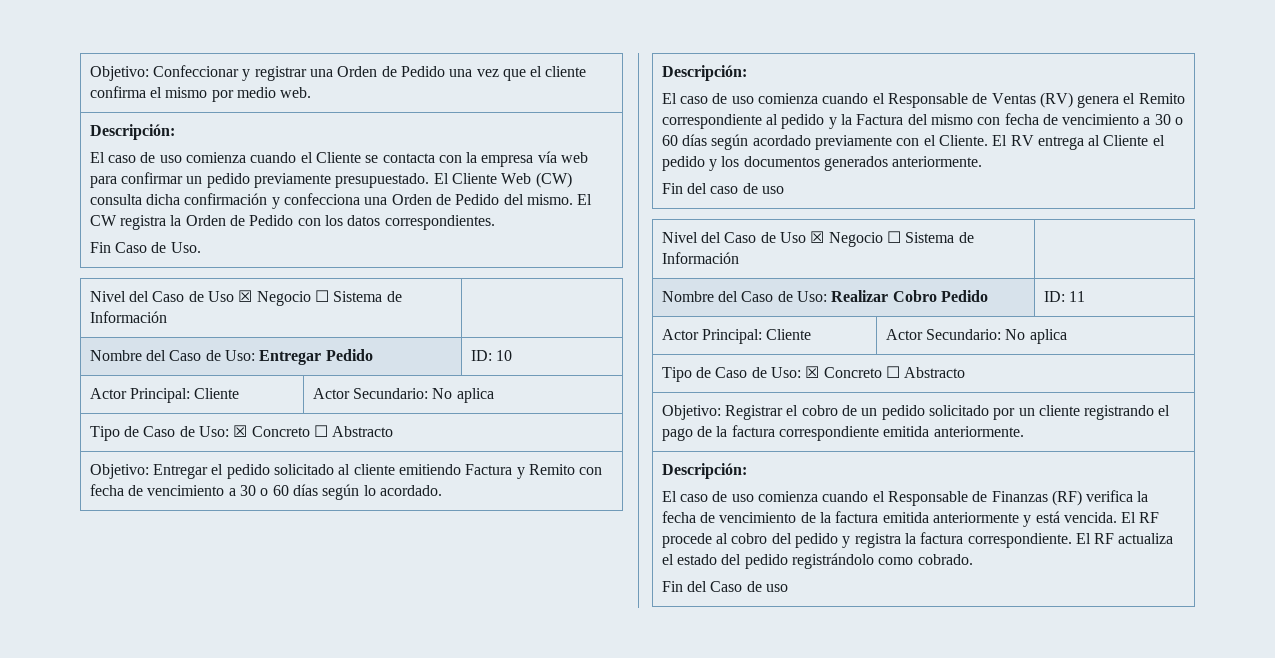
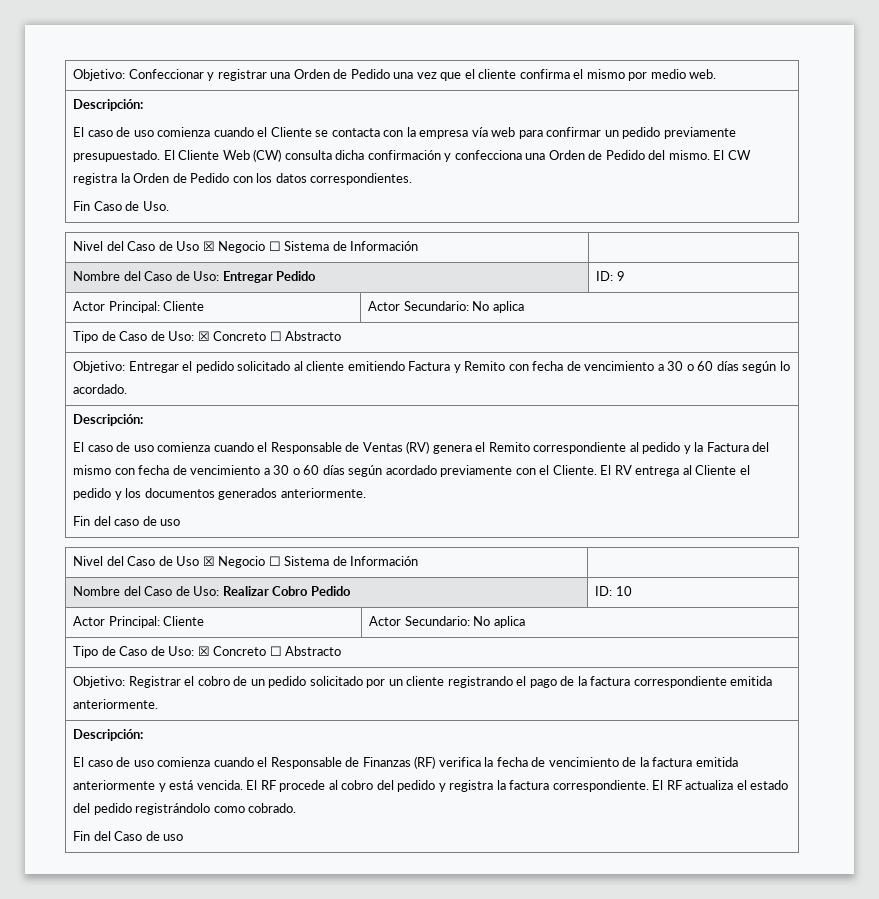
[495,350,512,361] 10 -> [616,271,625,281] 9
[1068,291,1085,302] 11 -> [615,586,632,596] 10

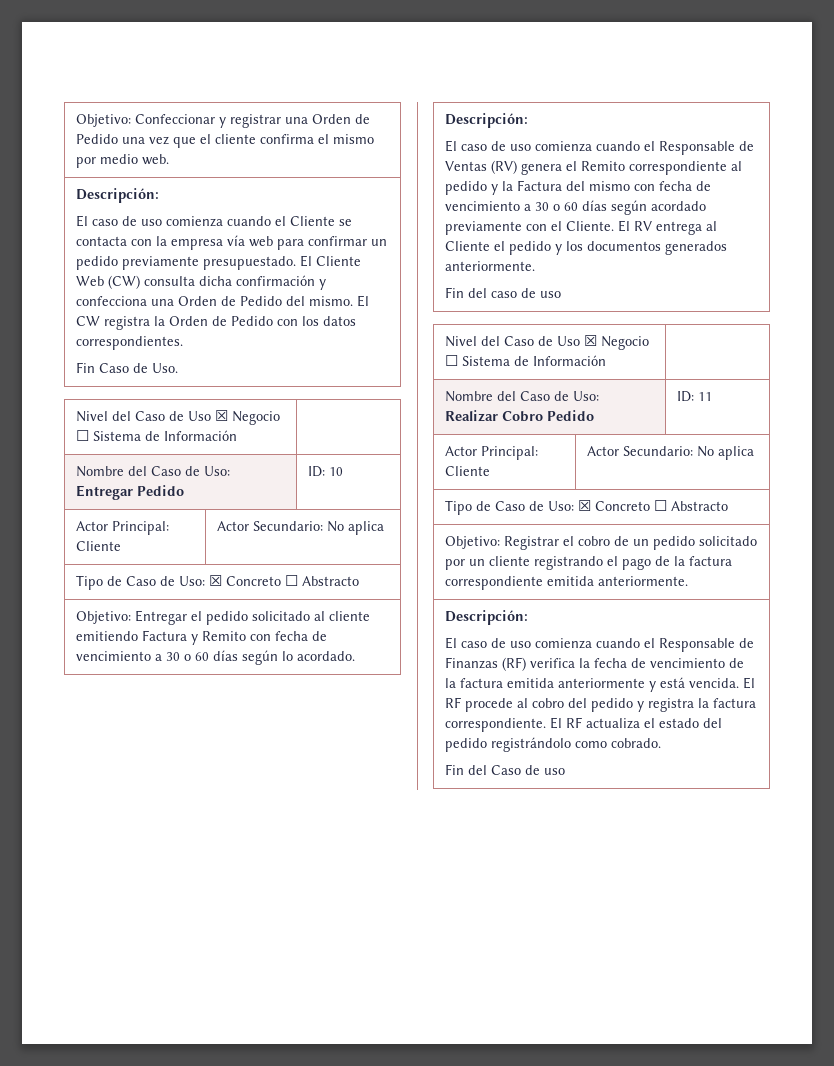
[616,271,625,281] 9 -> [328,467,343,476] 10
[615,586,632,596] 10 -> [697,392,712,401] 11

